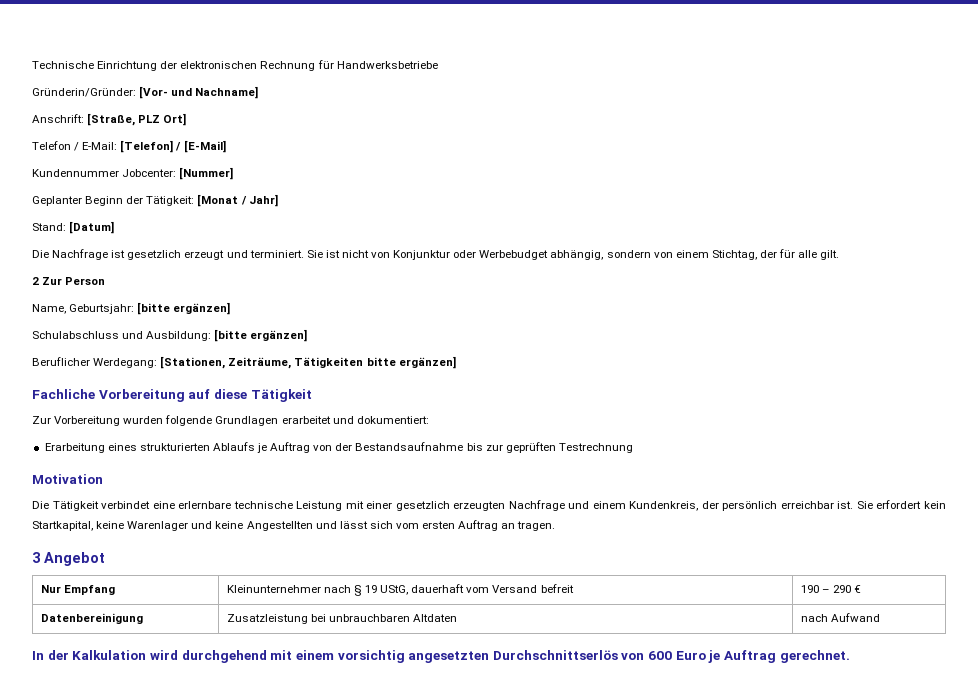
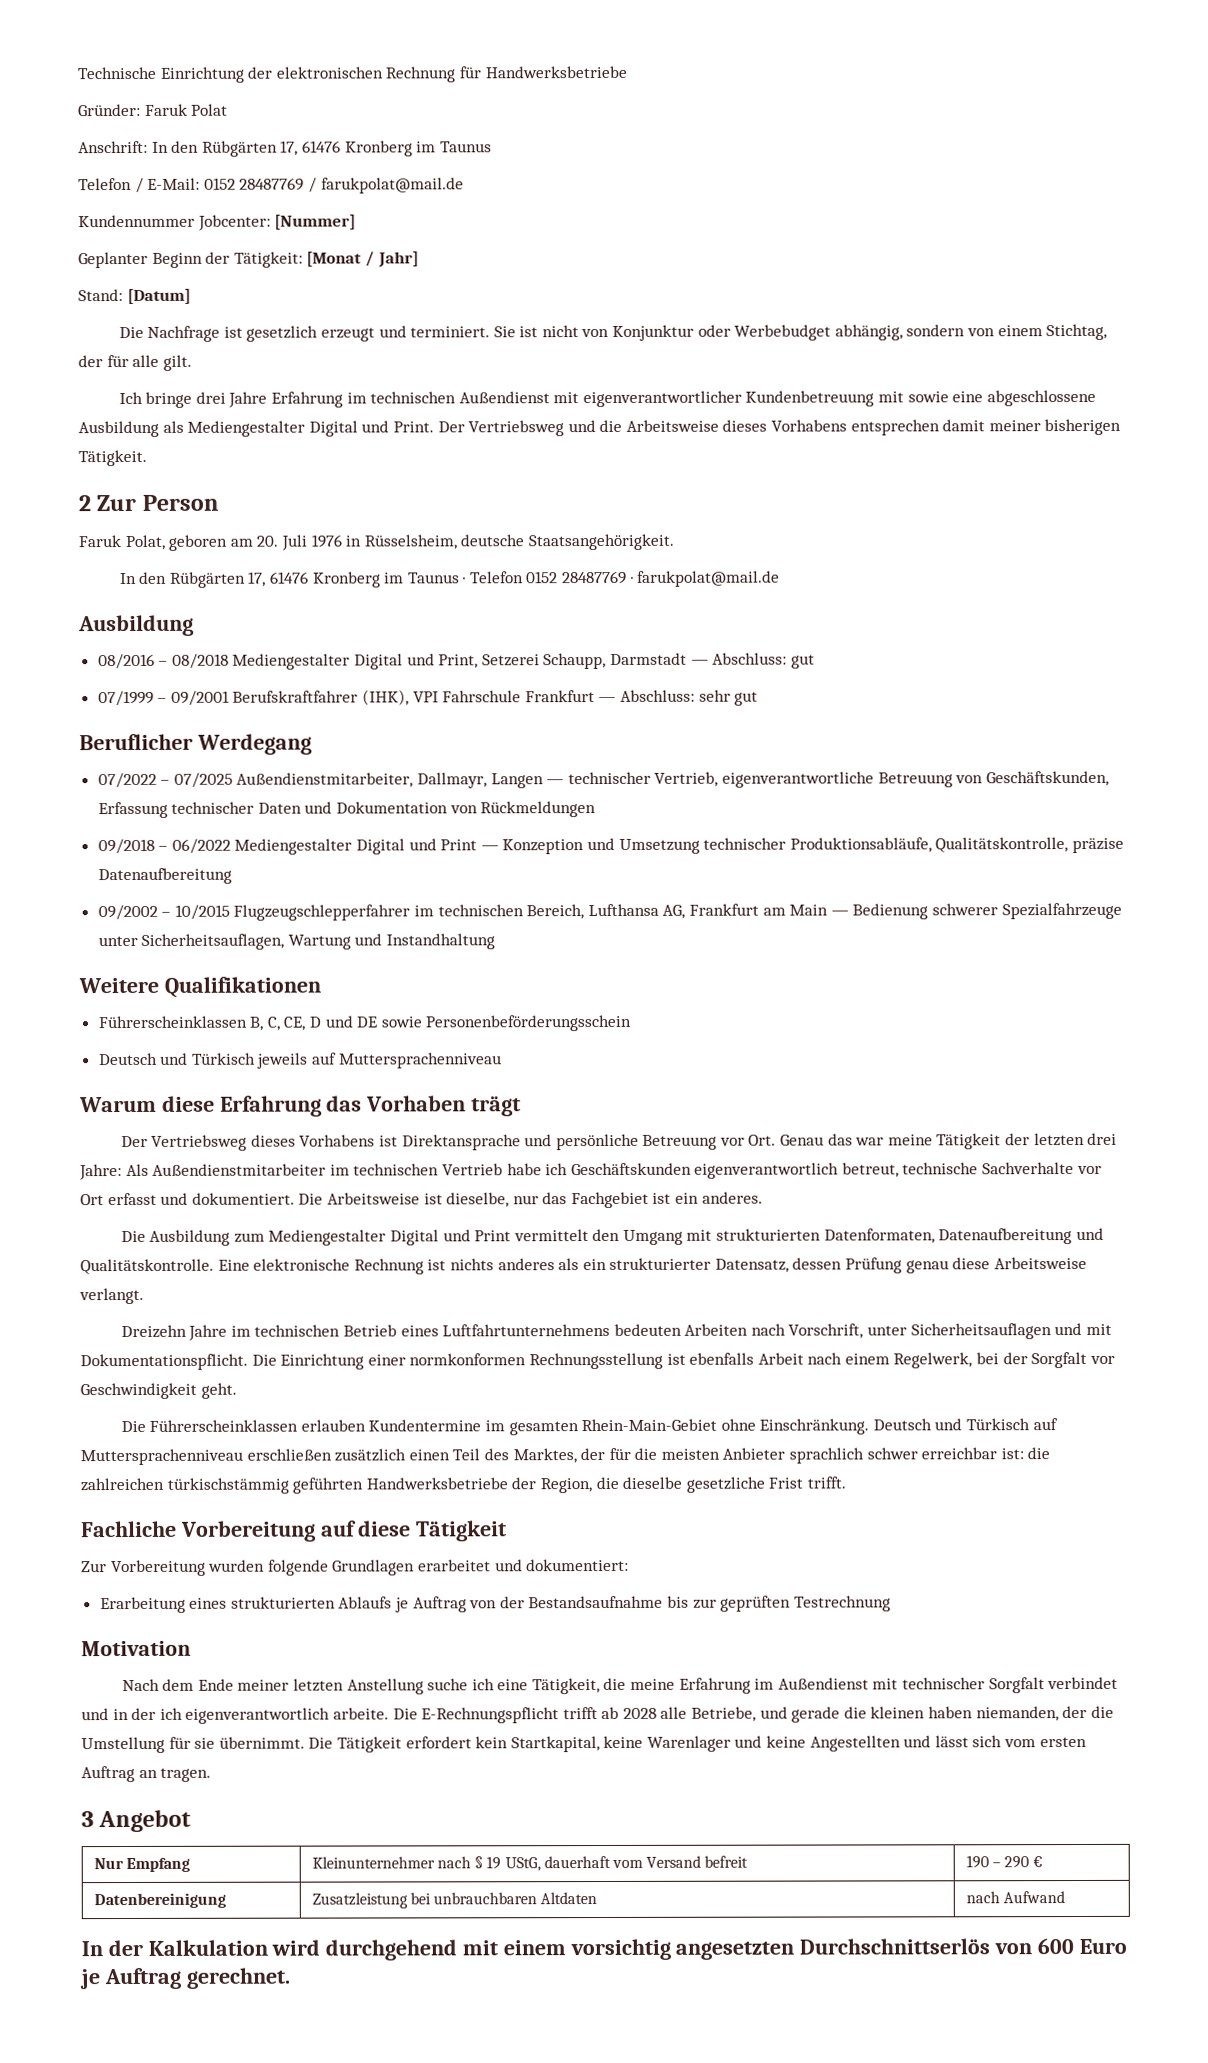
[32,86,259,99] [32,113,187,126] Gründerin/Gründer: [Vor- und Nachname] // Anschrift: [Straße, PLZ Ort] -> [78,103,229,117] [78,140,492,157] Gründer: Faruk Polat // Anschrift: In den Rübgärten 17, 61476 Kronberg im Taunus
[120,140,226,153] [Telefon] / [E-Mail] -> [203,177,464,194] 0152 28487769 / farukpolat@mail.de
[32,277,106,285] [32,302,231,315] [32,329,308,342] [32,356,456,369] 2 Zur Person // Name, Geburtsjahr: [bitte ergänzen] // Schulabschluss und Ausbildung: [bitte ergänzen] // Beruflicher Werdegang: [Stationen, Zeiträume, Tätigkeiten bitte ergänzen] -> [118,389,1096,408] [78,418,1122,438] [78,449,147,467] [78,494,219,512] [78,533,674,551] [119,570,781,588] [78,614,194,637] [97,652,815,670] [97,689,759,707] [79,733,312,755] [97,770,1109,789] [97,801,597,819] [97,837,1124,855] [97,867,232,885] [97,902,1122,921] [97,933,496,950] [78,976,321,998] [97,1014,632,1032] [98,1052,502,1069] [79,1095,522,1117] [120,1132,1118,1151] [79,1162,1102,1181] [80,1191,763,1209] [120,1227,1104,1246] [80,1256,1087,1275] [79,1287,144,1305] [120,1322,1112,1341] [80,1351,1115,1371] [80,1382,237,1400] [120,1418,1058,1436] [80,1447,1051,1466] [80,1476,846,1494] Ich bringe drei Jahre Erfahrung im technischen Außendienst mit eigenverantwortlicher Kundenbetreuung mit sowie eine abgeschlossene Ausbildung als Mediengestalter Digital und Print. Der Vertriebsweg und die Arbeitsweise dieses Vorhabens entsprechen damit meiner bisherigen Tätigkeit. // 2 Zur Person // Faruk Polat, geboren am 20. Juli 1976 in Rüsselsheim, deutsche Staatsangehörigkeit. // In den Rübgärten 17, 61476 Kronberg im Taunus · Telefon 0152 28487769 · farukpolat@mail.de // Ausbildung // 08/2016 – 08/2018 Mediengestalter Digital und Print, Setzerei Schaupp, Darmstadt — Abschluss: gut // 07/1999 – 09/2001 Berufskraftfahrer (IHK), VPI Fahrschule Frankfurt — Abschluss: sehr gut // Beruflicher Werdegang // 07/2022 – 07/2025 Außendienstmitarbeiter, Dallmayr, Langen — technischer Vertrieb, eigenverantwortliche Betreuung von Geschäftskunden, Erfassung technischer Daten und Dokumentation von Rückmeldungen // 09/2018 – 06/2022 Mediengestalter Digital und Print — Konzeption und Umsetzung technischer Produktionsabläufe, Qualitätskontrolle, präzise Datenaufbereitung // 09/2002 – 10/2015 Flugzeugschlepperfahrer im technischen Bereich, Lufthansa AG, Frankfurt am Main — Bedienung schwerer Spezialfahrzeuge unter Sicherheitsauflagen, Wartung und Instandhaltung // Weitere Qualifikationen // Führerscheinklassen B, C, CE, D und DE sowie Personenbeförderungsschein // Deutsch und Türkisch jeweils auf Muttersprachenniveau // Warum diese Erfahrung das Vorhaben trägt // Der Vertriebsweg dieses Vorhabens ist Direktansprache und persönliche Betreuung vor Ort. Genau das war meine Tätigkeit der letzten drei Jahre: Als Außendienstmitarbeiter im technischen Vertrieb habe ich Geschäftskunden eigenverantwortlich betreut, technische Sachverhalte vor Ort erfasst und dokumentiert. Die Arbeitsweise ist dieselbe, nur das Fachgebiet ist ein anderes. // Die Ausbildung zum Mediengestalter Digital und Print vermittelt den Umgang mit strukturierten Datenformaten, Datenaufbereitung und Qualitätskontrolle. Eine elektronische Rechnung ist nichts anderes als ein strukturierter Datensatz, dessen Prüfung genau diese Arbeitsweise verlangt. // Dreizehn Jahre im technischen Betrieb eines Luftfahrtunternehmens bedeuten Arbeiten nach Vorschrift, unter Sicherheitsauflagen und mit Dokumentationspflicht. Die Einrichtung einer normkonformen Rechnungsstellung ist ebenfalls Arbeit nach einem Regelwerk, bei der Sorgfalt vor Geschwindigkeit geht. // Die Führerscheinklassen erlauben Kundentermine im gesamten Rhein-Main-Gebiet ohne Einschränkung. Deutsch und Türkisch auf Muttersprachenniveau erschließen zusätzlich einen Teil des Marktes, der für die meisten Anbieter sprachlich schwer erreichbar ist: die zahlreichen türkischstämmig geführten Handwerksbetriebe der Region, die dieselbe gesetzliche Frist trifft.
[32,500,873,511] Die Tätigkeit verbindet eine erlernbare technische Leistung mit einer gesetzlich erzeugten Nachfrage und einem Kundenkreis, der persönlich erreichbar ist. Sie -> [121,1676,1119,1695] [81,1705,1114,1724] [81,1736,402,1754] Nach dem Ende meiner letzten Anstellung suche ich eine Tätigkeit, die meine Erfahrung im Außendienst mit technischer Sorgfalt verbindet und in der ich eigenverantwortlich arbeite. Die E-Rechnungspflicht trifft ab 2028 alle Betriebe, und gerade die kleinen haben niemanden, der die Umstellung für sie übernimmt. Die Tätigkeit

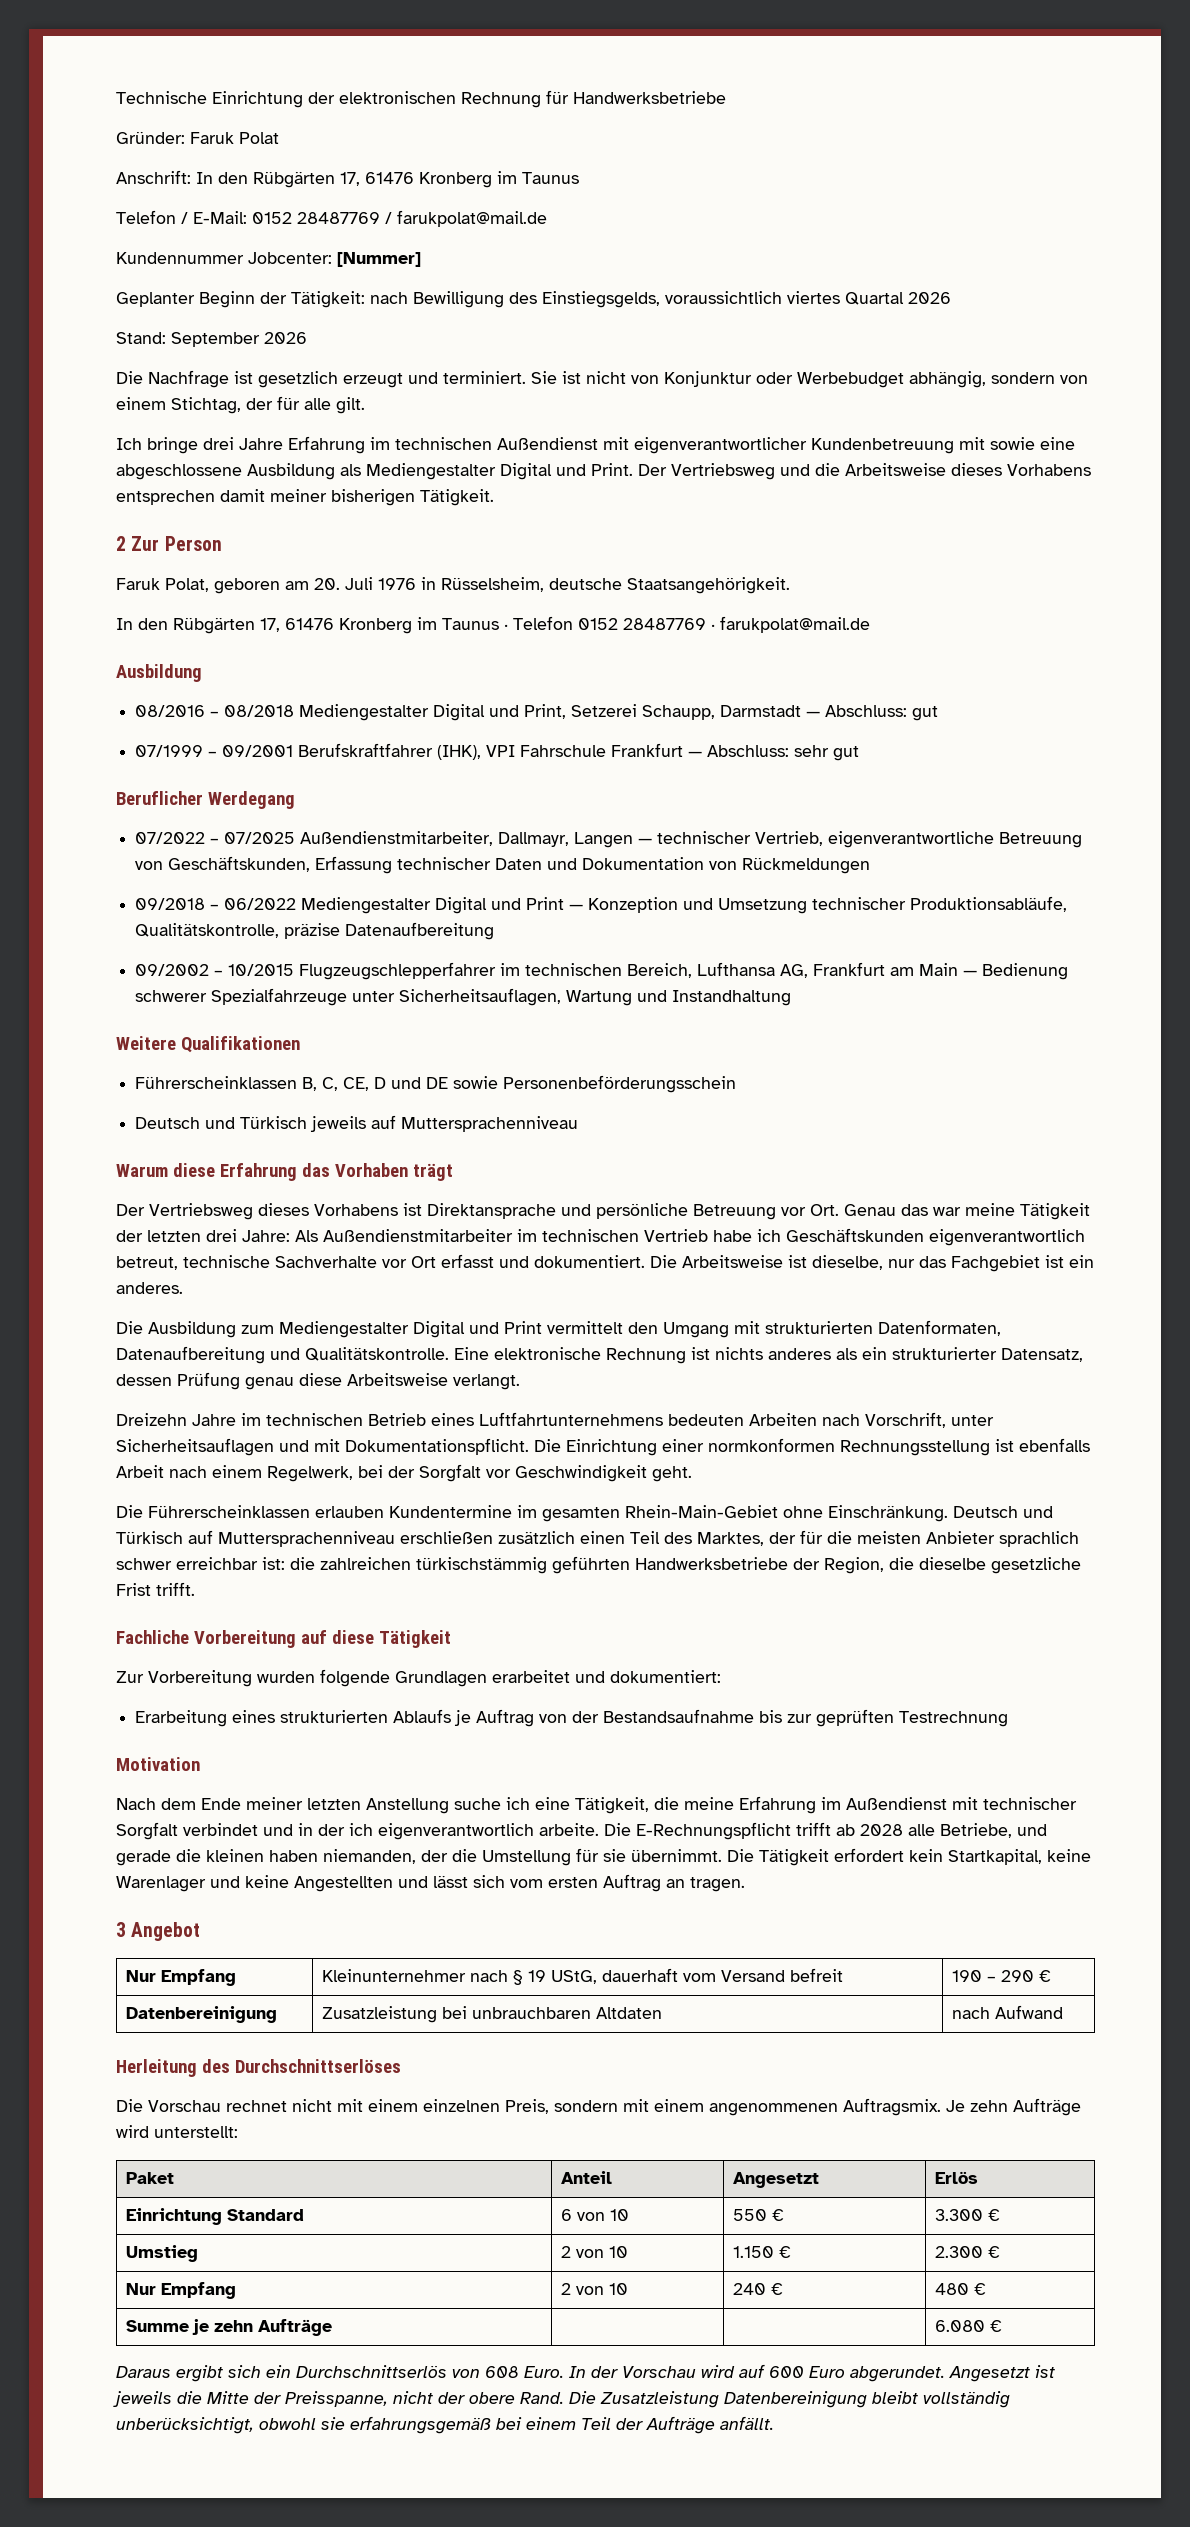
[306,251,419,268] [Monat / Jahr] -> [370,291,951,308] nach Bewilligung des Einstiegsgelds, voraussichtlich viertes Quartal 2026
[126,288,191,304] [Datum] -> [171,332,307,347] September 2026
[81,1938,1127,1961] [79,1967,291,1990] In der Kalkulation wird durchgehend mit einem vorsichtig angesetzten Durchschnittserlös von 600 Euro je Auftrag gerechnet. -> [116,2059,401,2077] [116,2098,1081,2116] [116,2125,238,2138] [125,2172,174,2184] [560,2171,612,2184] [732,2172,819,2188] [934,2171,978,2184] [125,2208,304,2225] [560,2209,629,2221] [732,2209,784,2221] [934,2209,1000,2221] [125,2245,198,2262] [560,2246,628,2258] [732,2246,791,2258] [934,2246,1000,2258] [125,2282,236,2299] [560,2283,628,2295] [732,2283,783,2295] [934,2283,986,2295] [125,2319,332,2336] [934,2320,1002,2332] [116,2364,1055,2382] [113,2391,1010,2408] [116,2416,774,2434] Herleitung des Durchschnittserlöses // Die Vorschau rechnet nicht mit einem einzelnen Preis, sondern mit einem angenommenen Auftragsmix. Je zehn Aufträge wird unterstellt: // Paket | Anteil | Angesetzt | Erlös // Einrichtung Standard | 6 von 10 | 550 € | 3.300 € // Umstieg | 2 von 10 | 1.150 € | 2.300 € // Nur Empfang | 2 von 10 | 240 € | 480 € // Summe je zehn Aufträge | | | 6.080 € // Daraus ergibt sich ein Durchschnittserlös von 608 Euro. In der Vorschau wird auf 600 Euro abgerundet. Angesetzt ist jeweils die Mitte der Preisspanne, nicht der obere Rand. Die Zusatzleistung Datenbereinigung bleibt vollständig unberücksichtigt, obwohl sie erfahrungsgemäß bei einem Teil der Aufträge anfällt.

